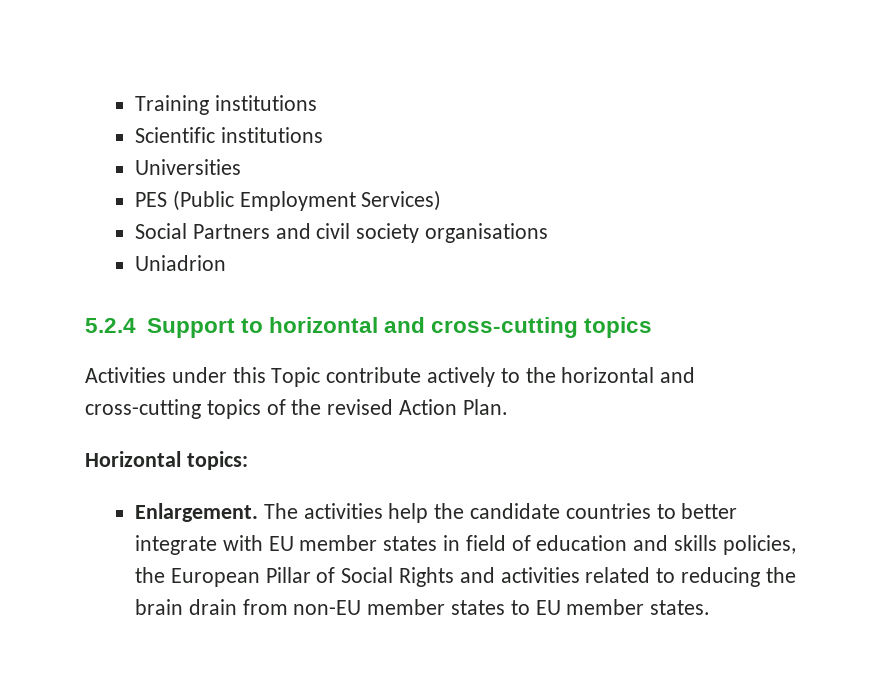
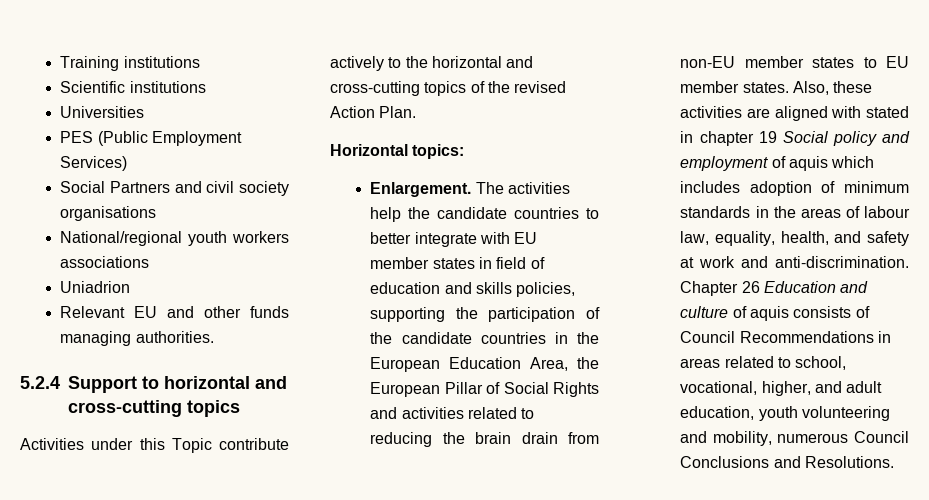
[135,255,227,271] Uniadrion -> [60,231,289,246] [60,256,150,268] [60,281,131,293] [60,306,289,318] [60,331,214,346] National/regional youth workers associations // Uniadrion // Relevant EU and other funds managing authorities.
(796, 545) none -> [370,307,600,322] [370,332,599,344] [370,357,569,372] supporting the participation of the candidate countries in the European Education Area,
(711, 607) none -> [793,81,873,95] [680,106,909,121] [680,131,910,146] [680,156,875,171] [680,181,909,196] [680,206,910,218] [680,231,909,246] [680,256,909,268] [680,281,869,296] [680,306,870,321] [680,331,892,343] [680,356,847,370] [680,381,883,396] [680,406,891,421] [680,431,909,446] [680,456,895,468] Also, these activities are aligned with stated in chapter 19 Social policy and employment of aquis which includes adoption of minimum standards in the areas of labour law, equality, health, and safety at work and anti-discrimination. Chapter 26 Education and culture of aquis consists of Council Recommendations in areas related to school, vocational, higher, and adult education, youth volunteering and mobility, numerous Council Conclusions and Resolutions.

